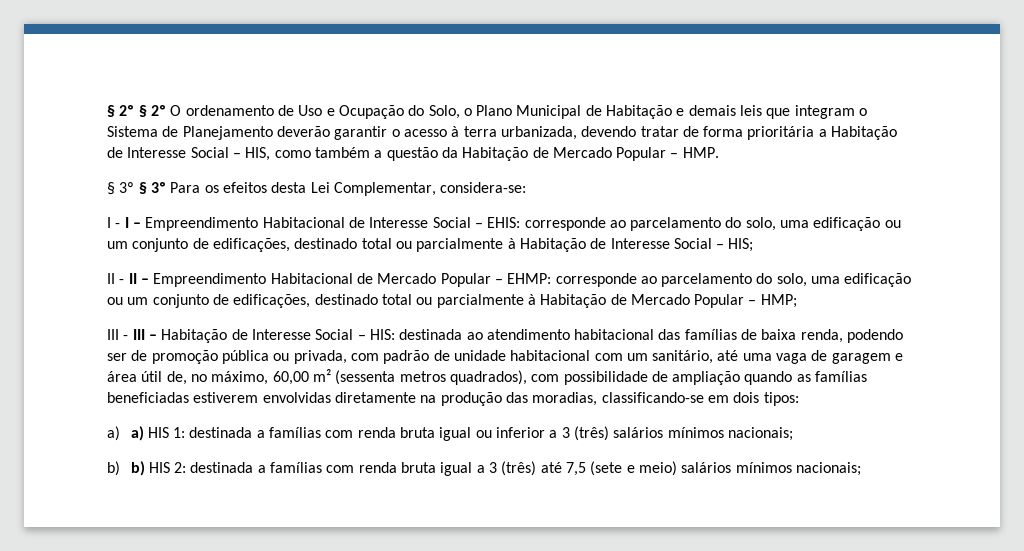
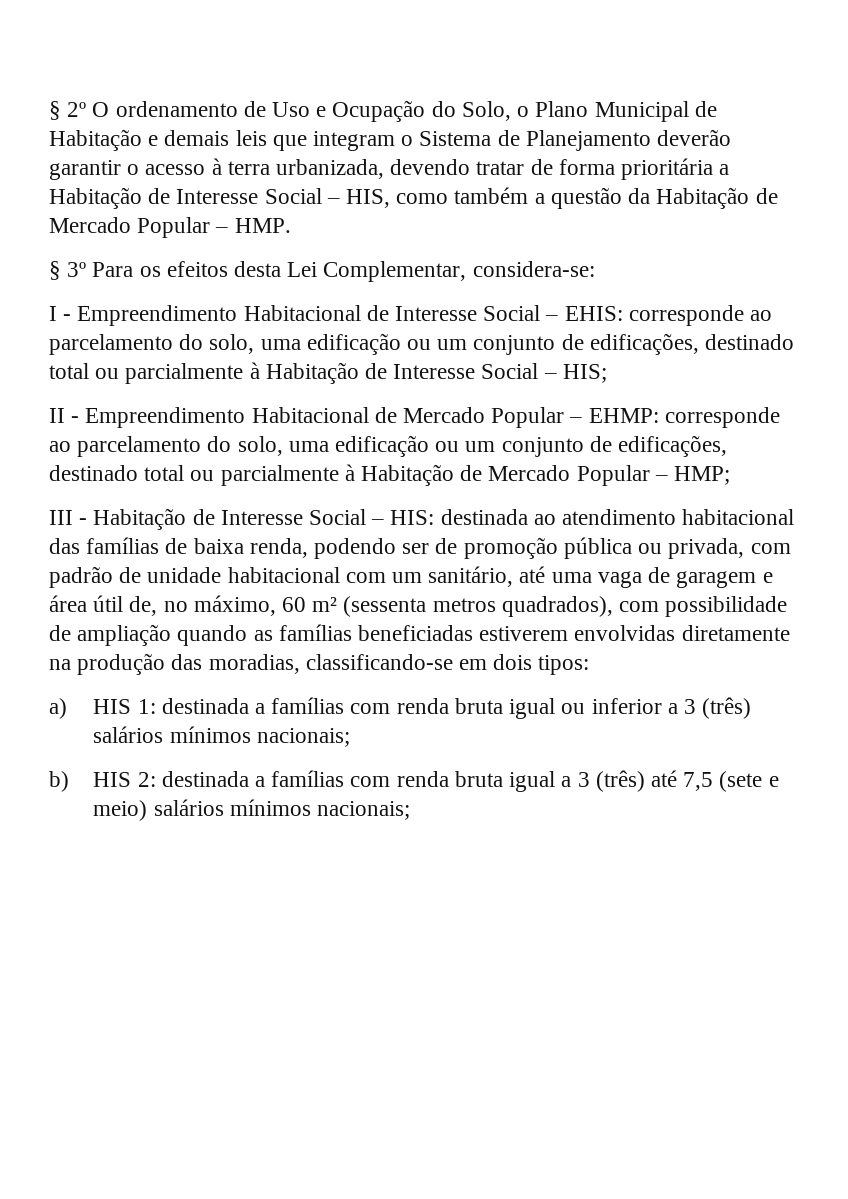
[107,105,166,117] § 2º § 2º -> [49,101,87,120] § 2º
[138,182,166,194] § 3º -> (87, 269) none
[124,217,141,228] I – -> (72, 317) none
[128,273,149,284] II – -> (80, 419) none
[132,329,157,340] III – -> (88, 521) none
[272,371,309,385] 60,00 -> [282,597,307,612] 60
[130,426,144,441] a) -> (67, 708) none
[130,461,145,476] b) -> (69, 781) none

